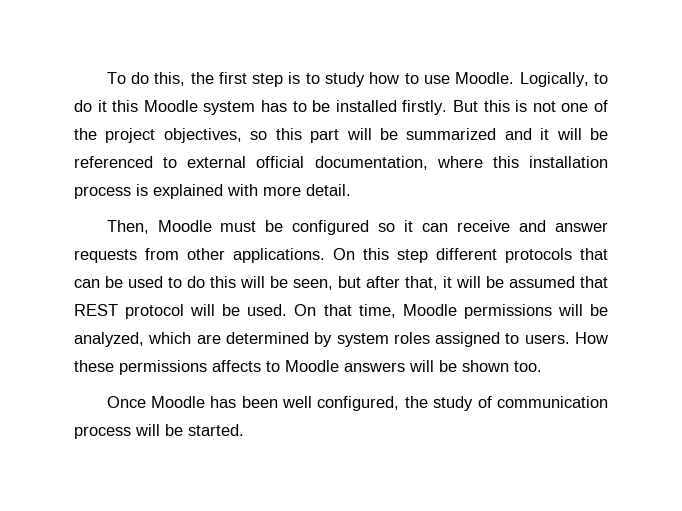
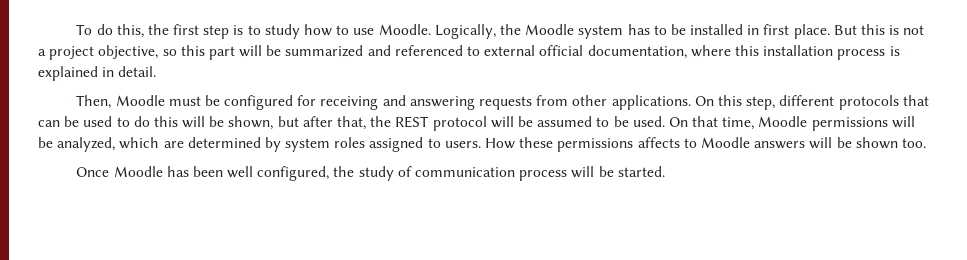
[594,73,609,84] [74,100,139,112] to do it this -> [499,24,521,35] the
[402,100,448,115] firstly. -> [747,24,830,39] in first place.
[561,100,609,112] [74,128,242,143] one of the project objectives, -> [38,45,159,60] a project objective,
[540,128,608,140] it will be -> (391, 50) none
[227,184,301,196] with more -> [102,67,115,77] in
[378,220,609,232] so it can receive and answer -> [297,95,475,110] for receiving and answering
[397,249,428,263] step -> [746,96,776,110] step,
[293,279,333,290] seen, -> [228,116,274,130] shown,
[443,276,608,288] [74,304,216,319] it will be assumed that REST protocol will -> [370,116,610,131] the REST protocol will be assumed to

